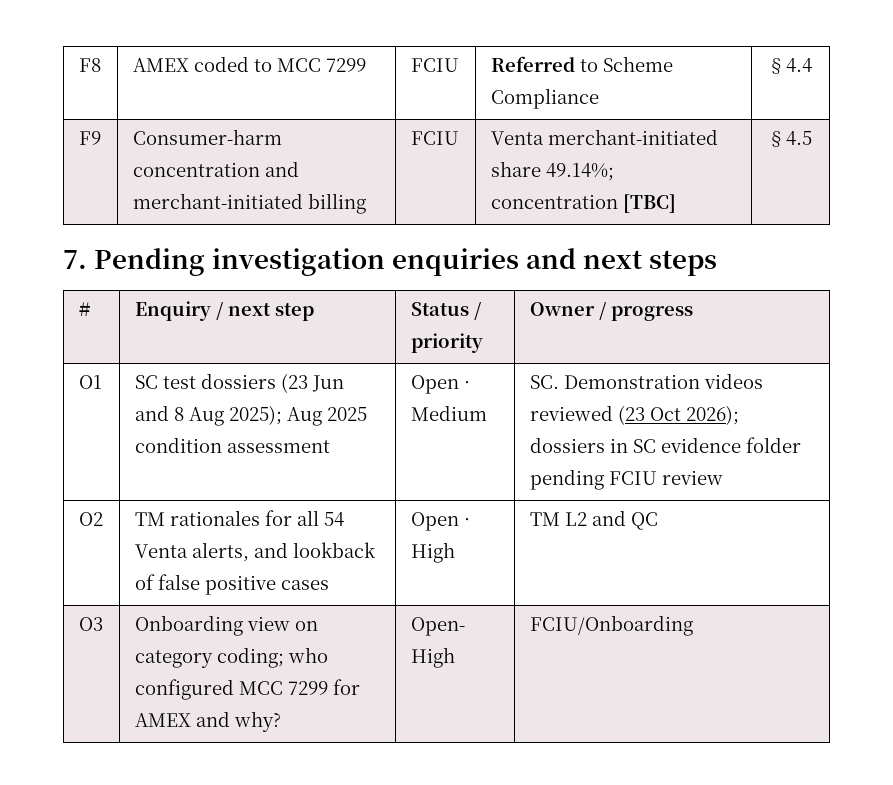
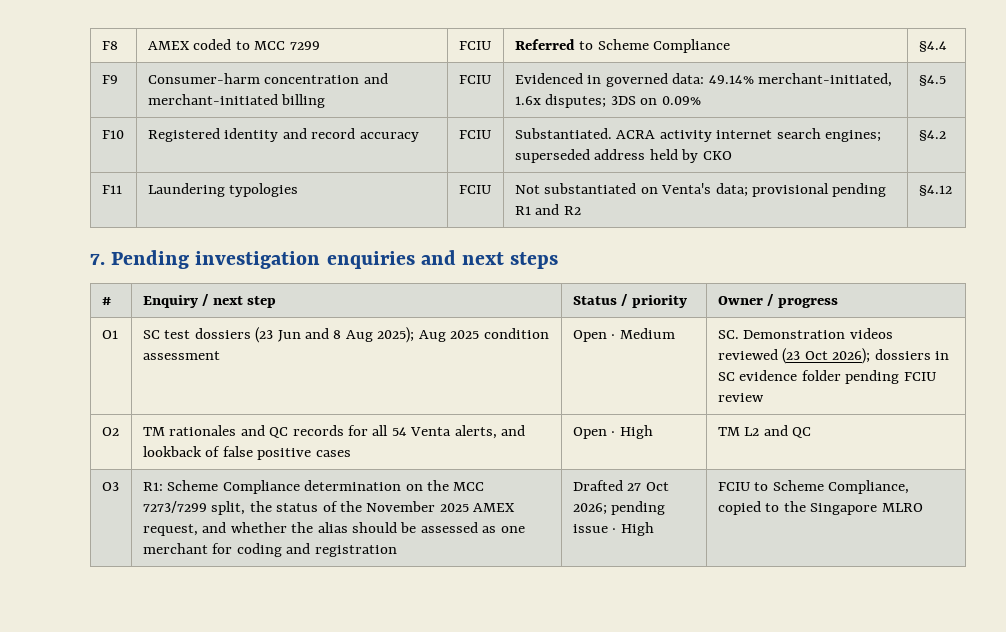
[490,129,718,145] [490,161,614,181] [490,194,676,213] [766,131,812,147] Venta merchant-initiated share 49.14%; concentration [TBC] | §4.5 -> [514,73,892,87] [514,94,701,108] [918,75,946,86] [101,130,124,139] [147,128,419,142] [458,130,491,139] [514,128,881,142] [514,149,732,163] [918,130,946,141] [101,185,122,194] [147,183,299,197] [458,185,491,194] [514,183,887,197] [514,204,581,215] [918,185,952,196] Evidenced in governed data: 49.14% merchant-initiated, 1.6x disputes; 3DS on 0.09% | §4.5 // F10 | Registered identity and record accuracy | FCIU | Substantiated. ACRA activity internet search engines; superseded address held by CKO | §4.2 // F11 | Laundering typologies | FCIU | Not substantiated on Venta's data; provisional pending R1 and R2 | §4.12
(260, 518) none -> [240,425,344,438] and QC records
[134,615,318,636] [134,647,328,668] [134,679,360,700] [134,711,281,732] [410,617,465,636] [410,647,455,668] [529,615,693,636] Onboarding view on category coding; who configured MCC 7299 for AMEX and why? | Open- High | FCIU/Onboarding -> [142,480,485,494] [142,501,516,515] [142,522,525,536] [142,543,397,557] [572,480,669,491] [572,501,666,515] [572,522,654,536] [717,480,910,494] [717,501,923,515] R1: Scheme Compliance determination on the MCC 7273/7299 split, the status of the November 2025 AMEX request, and whether the alias should be assessed as one merchant for coding and registration | Drafted 27 Oct 2026; pending issue · High | FCIU to Scheme Compliance, copied to the Singapore MLRO

